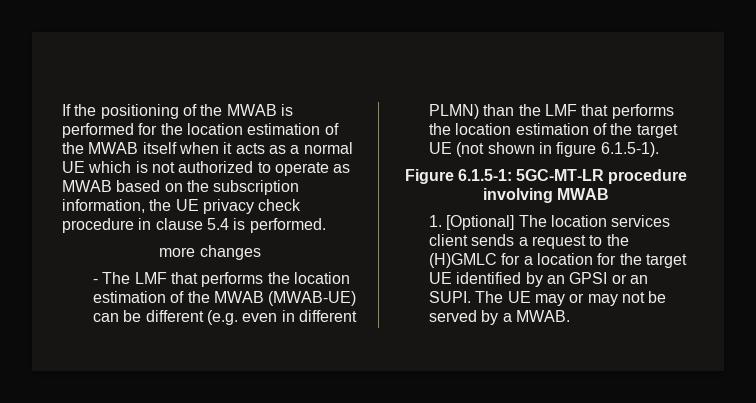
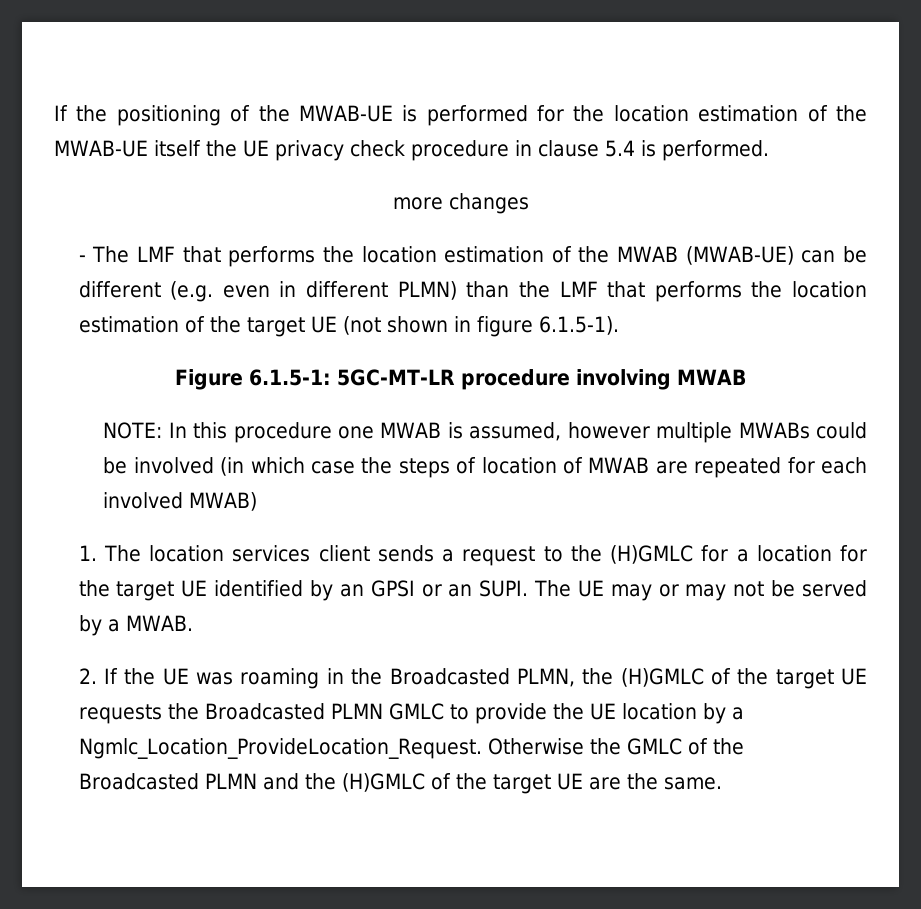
[226,104,277,116] MWAB -> [298,105,393,122] MWAB-UE
[88,142,353,154] [62,161,351,176] [62,180,300,195] [62,199,145,213] MWAB itself when it acts as a normal UE which is not authorized to operate as MWAB based on the subscription information, -> [54,140,201,157] MWAB-UE itself
(610, 194) none -> [103,422,867,443] [103,457,868,478] [103,492,258,511] // NOTE: In this procedure one MWAB is assumed, however multiple MWABs could be involved (in which case the steps of location of MWAB are repeated for each involved MWAB)
[446,215,515,230] [Optional] -> (97, 553) none
(571, 316) none -> [78,668,867,689] [78,703,744,724] [78,738,744,759] [78,773,722,794] // 2. If the UE was roaming in the Broadcasted PLMN, the (H)GMLC of the target UE requests the Broadcasted PLMN GMLC to provide the UE location by a Ngmlc_Location_ProvideLocation_Request. Otherwise the GMLC of the Broadcasted PLMN and the (H)GMLC of the target UE are the same.

